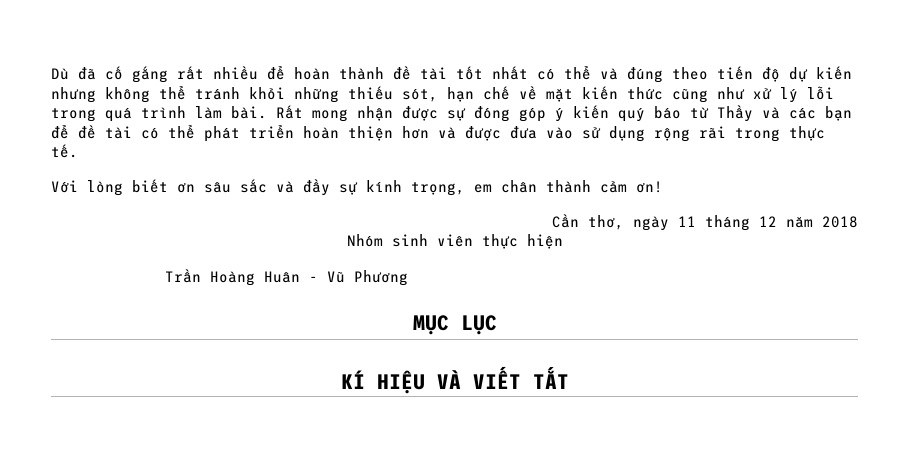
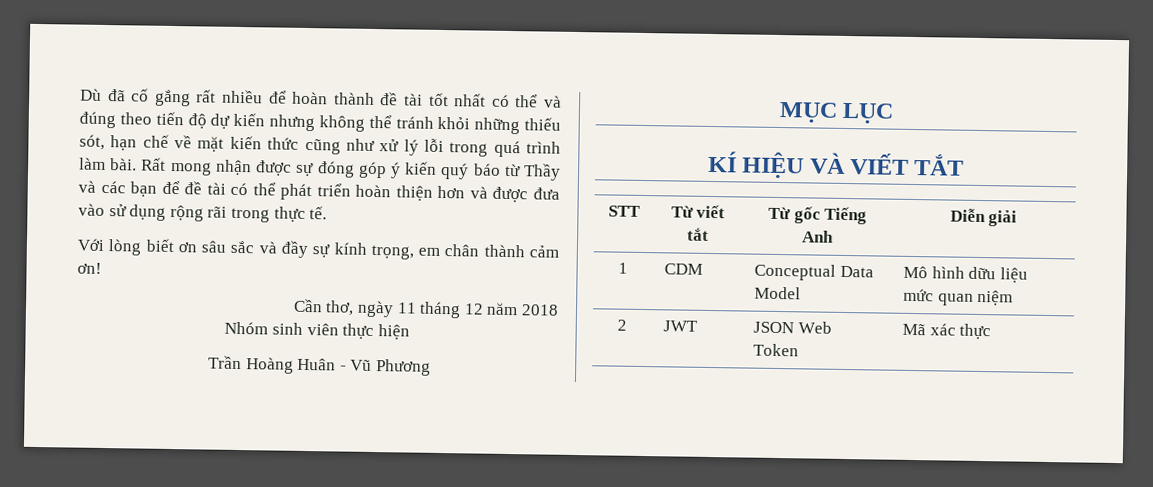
(569, 378) none -> [608,205,641,217] [670,204,726,219] [687,227,709,241] [767,206,868,225] [802,230,834,243] [949,208,1018,227] [618,262,628,274] [664,263,704,275] [754,263,874,281] [754,286,802,300] [903,265,1029,283] [903,288,1014,306] [617,319,627,331] [663,320,699,332] [753,321,832,334] [753,343,800,357] [902,323,992,340] // STT | Từ viết tắt | Từ gốc Tiếng Anh | Diễn giải // 1 | CDM | Conceptual Data Model | Mô hình dữu liệu mức quan niệm // 2 | JWT | JSON Web Token | Mã xác thực

